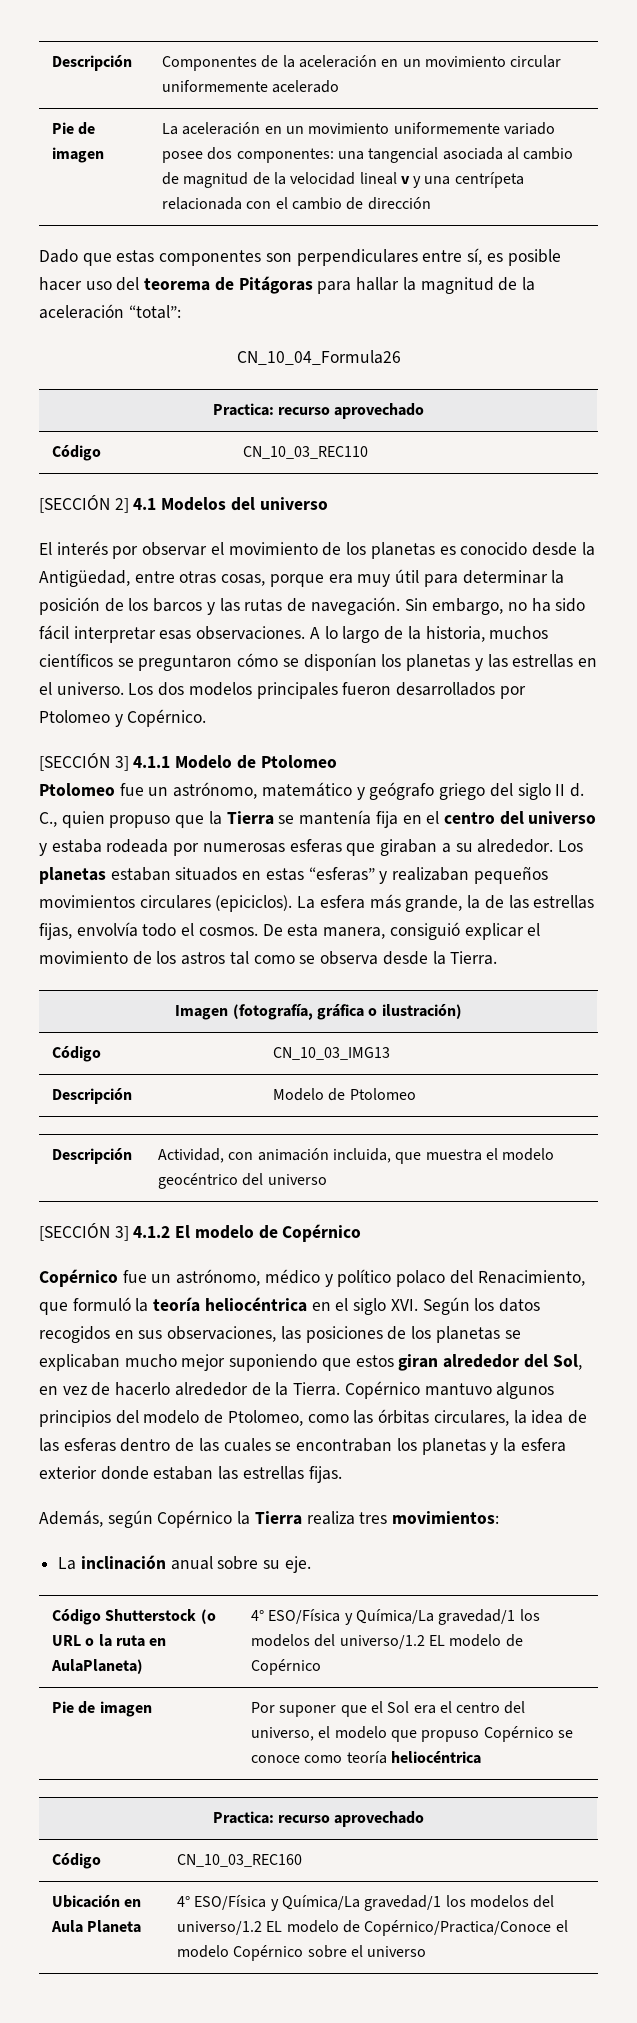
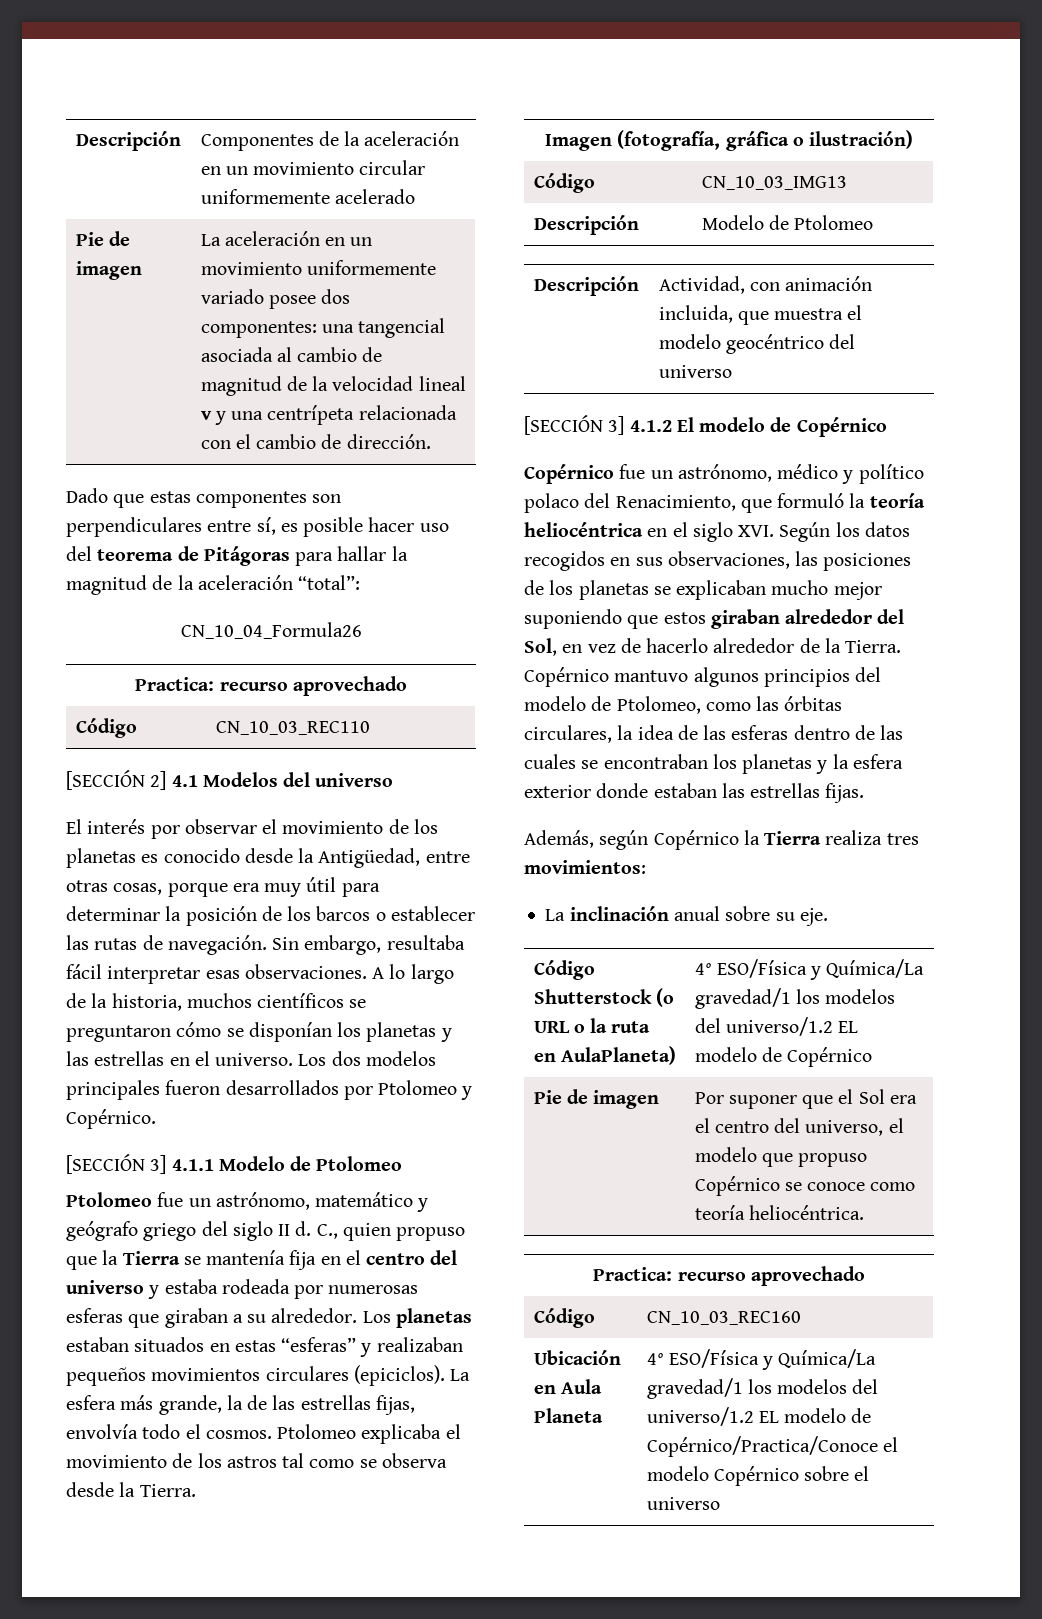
[367,197,431,210] dirección -> [346,434,431,449] dirección.
[206,602,215,615] y -> [375,906,475,921] o establecer
[507,598,586,612] no ha sido -> [386,935,465,950] resultaba
[262,922,524,940] De esta manera, consiguió explicar -> [277,1424,442,1444] Ptolomeo explicaba
[398,1354,439,1371] giran -> [710,609,780,629] giraban
[390,1751,481,1764] heliocéntrica -> [748,1205,864,1220] heliocéntrica.

